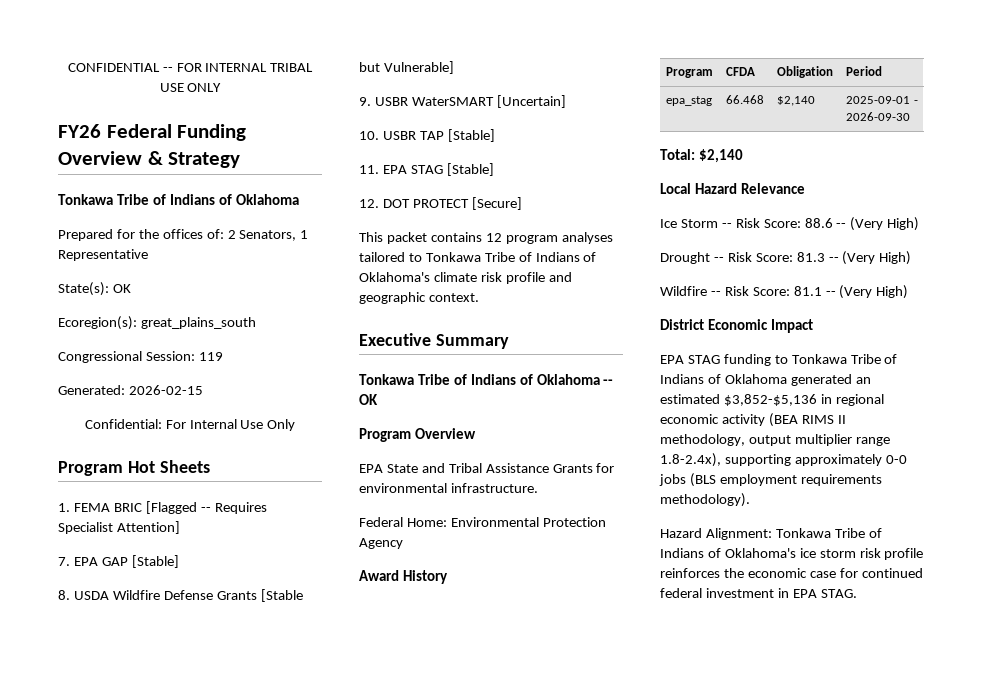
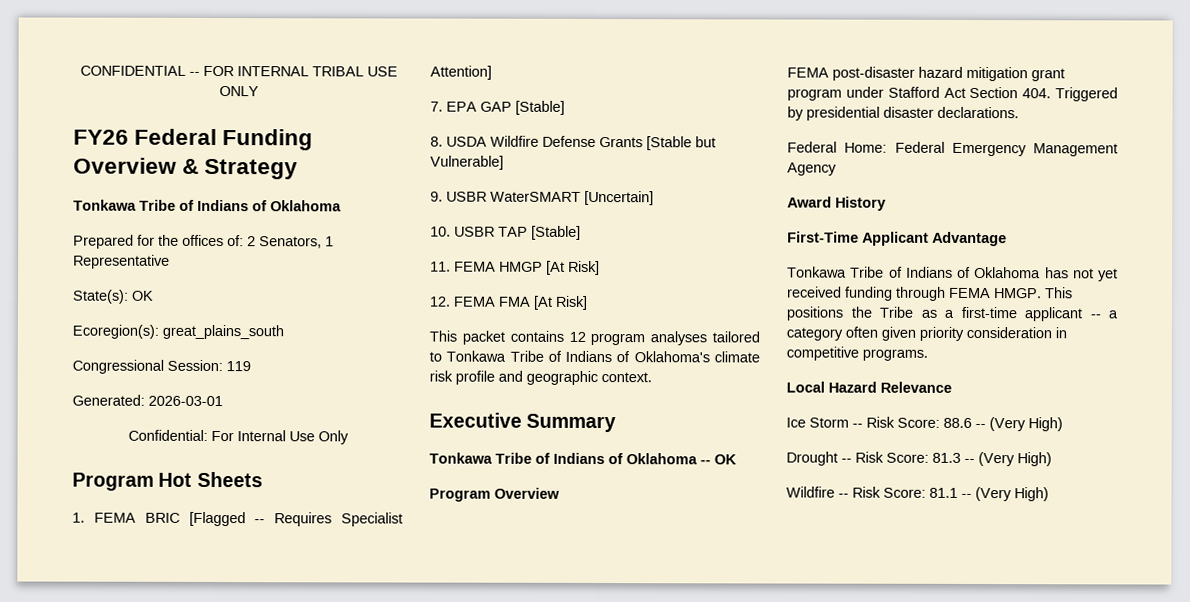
[128,385,203,395] 2026-02-15 -> [148,395,223,407] 2026-03-01
[382,163,494,176] [359,197,522,210] EPA STAG [Stable] // 12. DOT PROTECT [Secure] -> [454,260,600,276] [429,295,588,310] FEMA HMGP [At Risk] // 12. FEMA FMA [At Risk]
[359,463,615,473] [359,483,538,493] EPA State and Tribal Assistance Grants for environmental infrastructure. -> [787,66,1065,82] [787,86,1118,102] [787,106,1019,121] FEMA post-disaster hazard mitigation grant program under Stafford Act Section 404. Triggered by presidential disaster declarations.
[450,517,606,527] Environmental Protection -> [894,141,1118,157] Federal Emergency Management
[666,67,714,78] [726,67,756,76] [777,66,834,78] [846,66,883,76] [666,96,713,106] [726,95,765,104] [777,96,816,106] [846,96,918,104] [846,112,911,121] [660,149,743,163] // Program | CFDA | Obligation | Period // epa_stag | 66.468 | $2,140 | 2025-09-01 - 2026-09-30 // Total: $2,140 -> [787,231,1007,247] [787,266,1118,282] [787,286,1073,301] [786,306,1118,322] [786,326,1067,341] [786,346,928,361] // First-Time Applicant Advantage // Tonkawa Tribe of Indians of Oklahoma has not yet received funding through FEMA HMGP. This positions the Tribe as a first-time applicant -- a category often given priority consideration in competitive programs.
[660,319,813,333] [660,354,898,366] [660,374,871,386] [660,394,884,406] [660,413,846,427] [660,434,890,446] [660,453,907,467] [659,473,882,487] [660,493,750,507] [660,528,882,540] [660,548,924,560] [660,568,923,578] [660,588,857,598] // District Economic Impact // EPA STAG funding to Tonkawa Tribe of Indians of Oklahoma generated an estimated $3,852-$5,136 in regional economic activity (BEA RIMS II methodology, output multiplier range 1.8-2.4x), supporting approximately 0-0 jobs (BLS employment requirements methodology). // Hazard Alignment: Tonkawa Tribe of Indians of Oklahoma's ice storm risk profile reinforces the economic case for continued federal investment in EPA STAG. -> (1049, 494) none

